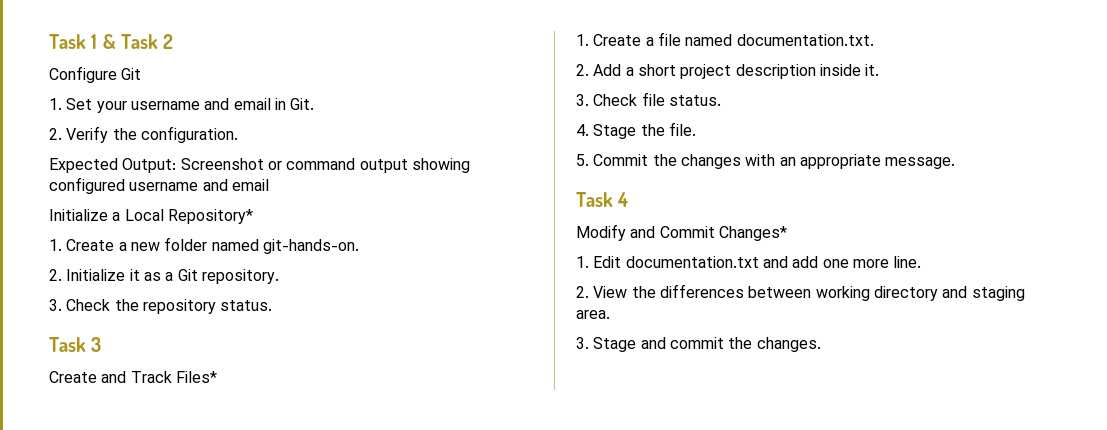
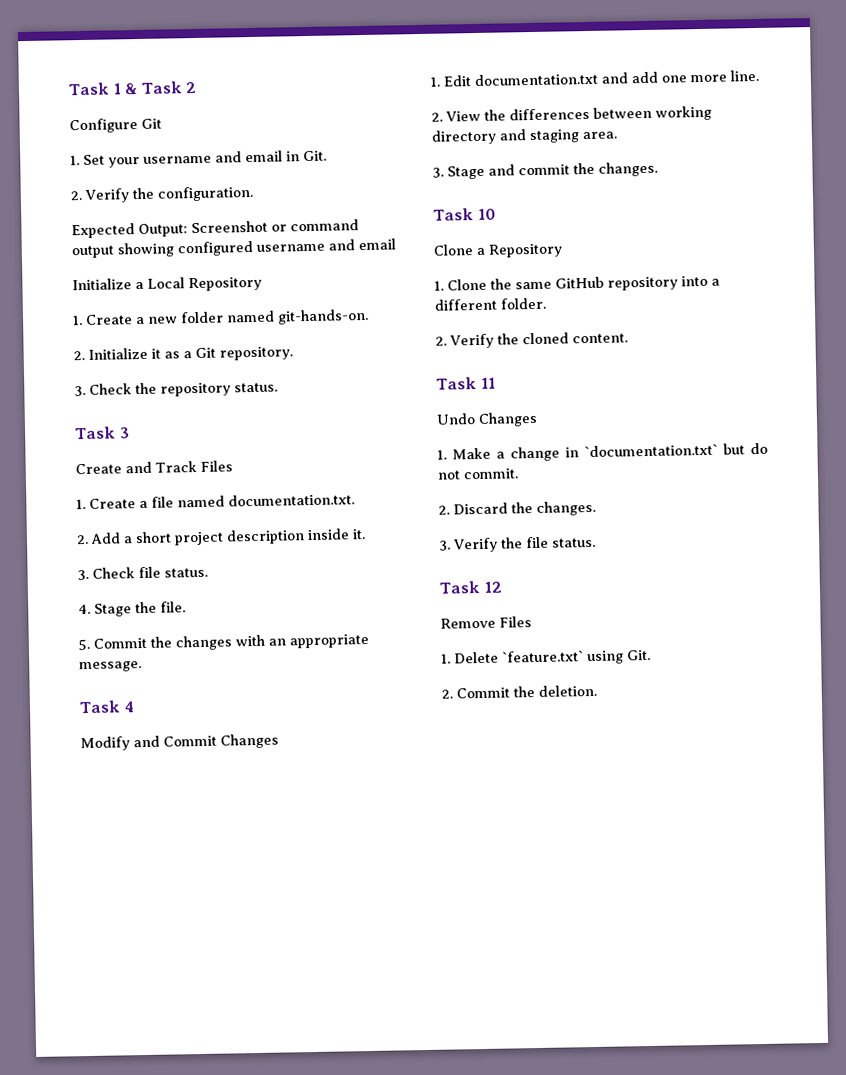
[167,209,253,224] Repository* -> [188,276,262,292] Repository
[175,371,217,383] Files* -> [200,460,233,472] Files
[718,226,787,241] Changes* -> [220,733,279,749] Changes
(821, 344) none -> [433,208,496,221] [433,243,563,258] [434,275,720,291] [434,297,546,311] [435,332,628,349] [436,377,496,390] [436,411,538,427] [437,442,768,462] [437,468,518,480] [438,500,596,516] [439,536,596,553] [439,580,502,594] [440,616,532,629] [441,649,651,665] [441,684,597,699] // Task 10 // Clone a Repository // 1. Clone the same GitHub repository into a different folder. // 2. Verify the cloned content. // Task 11 // Undo Changes // 1. Make a change in `documentation.txt` but do not commit. // 2. Discard the changes. // 3. Verify the file status. // Task 12 // Remove Files // 1. Delete `feature.txt` using Git. // 2. Commit the deletion.

